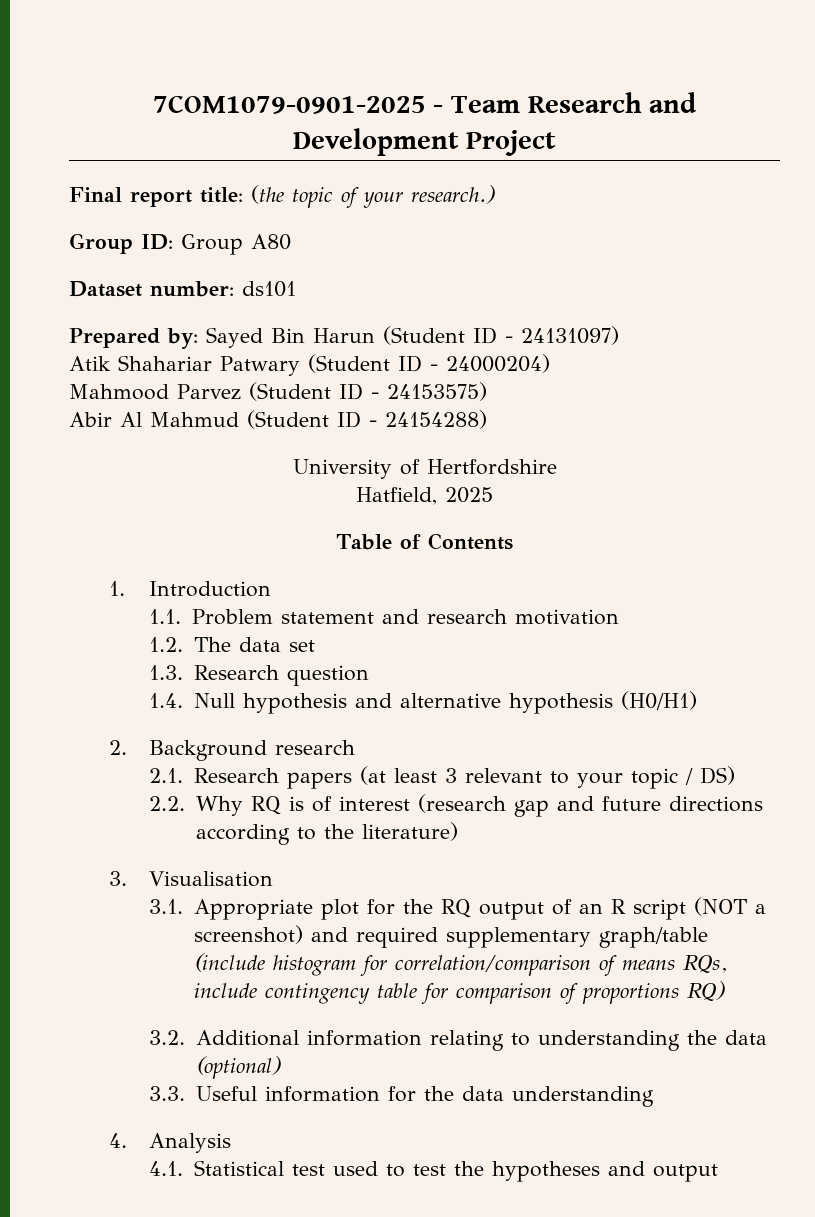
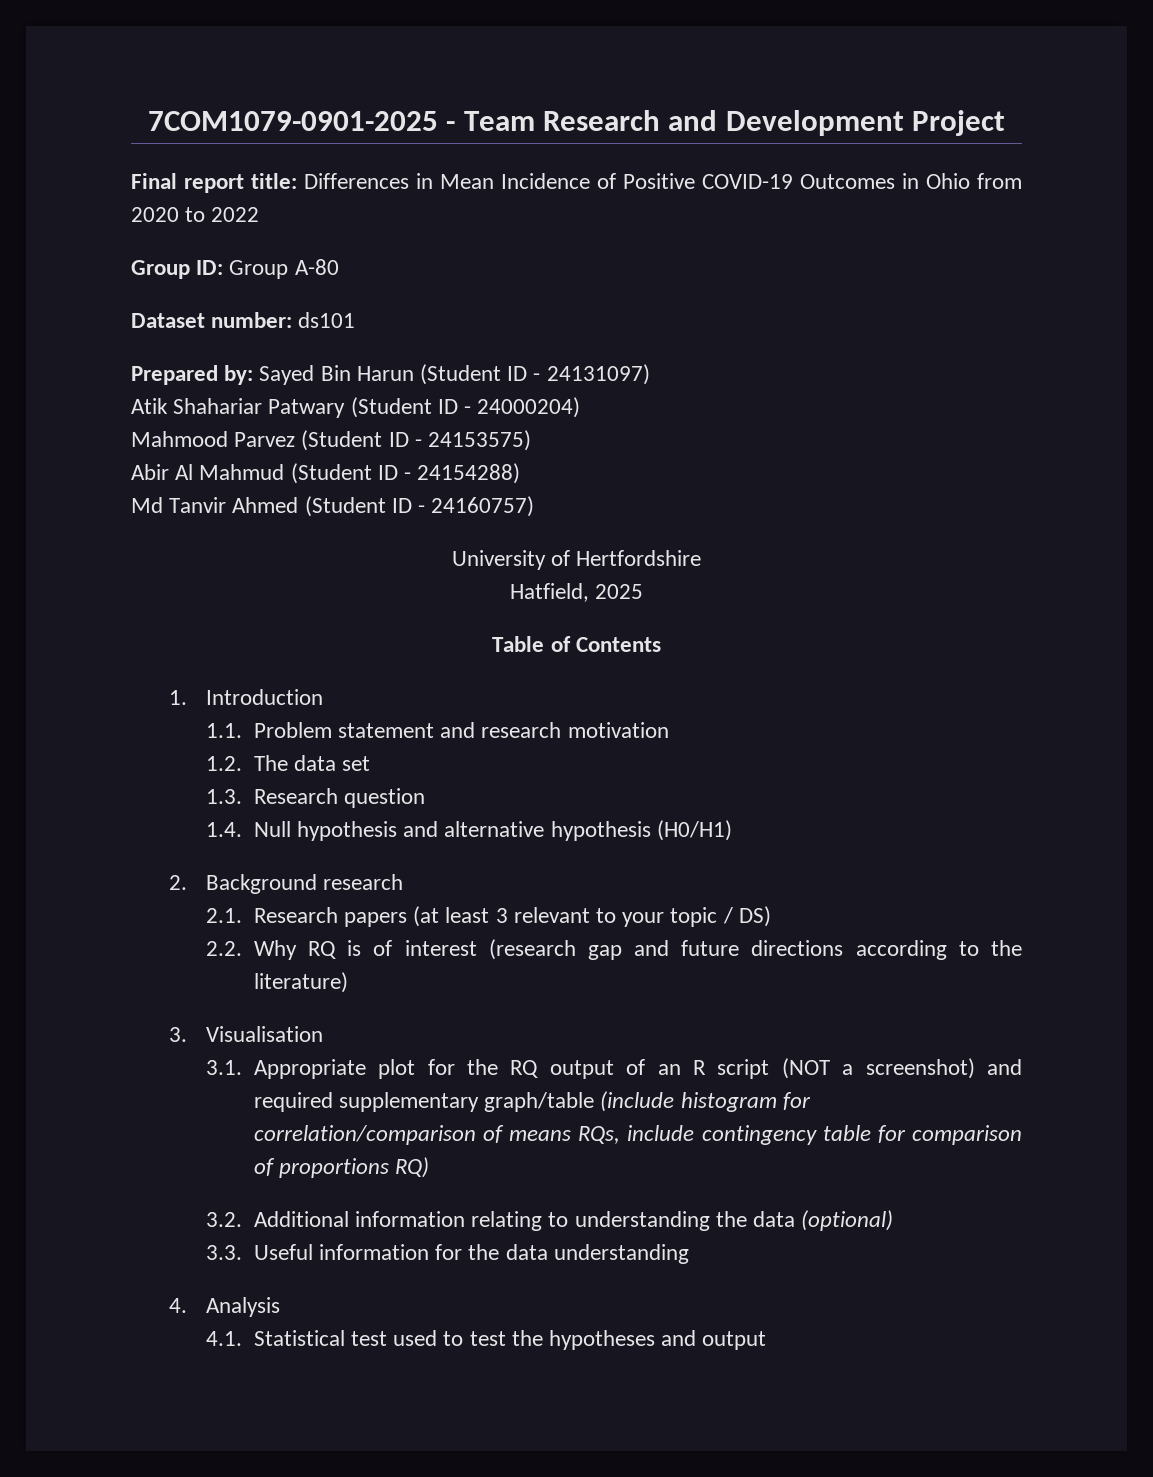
[251,185,495,208] (the topic of your research.) -> [304,173,1022,189] [131,207,260,222] Differences in Mean Incidence of Positive COVID-19 Outcomes in Ohio from 2020 to 2022
[251,234,291,250] A80 -> [294,259,339,275] A-80
(487, 419) none -> [131,496,535,517] // Md Tanvir Ahmed (Student ID - 24160757)

